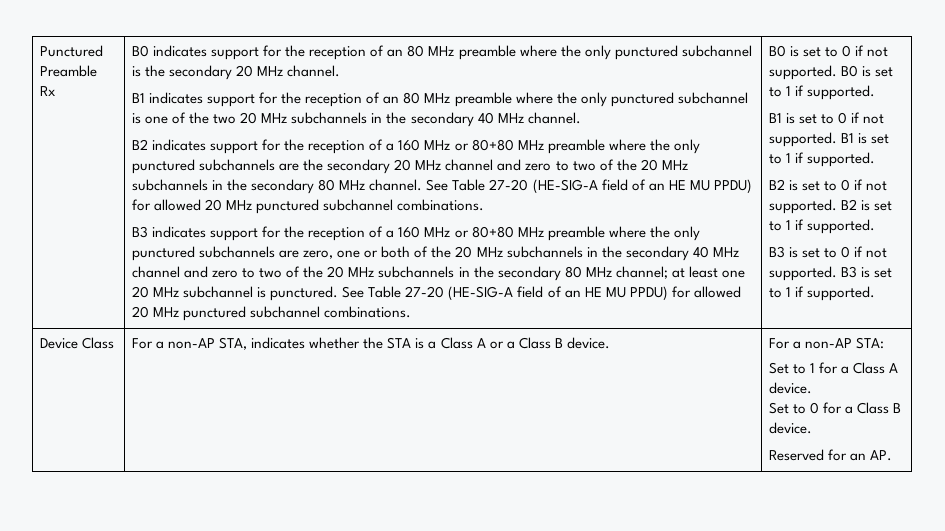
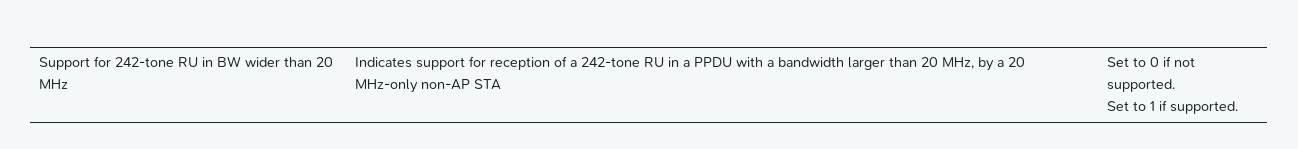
[40,45,104,57] [40,65,98,77] [40,86,57,96] [132,45,752,60] [132,65,341,80] [132,92,748,107] [132,112,581,127] [132,139,700,154] [132,159,688,174] [132,179,752,194] [132,199,485,214] [132,226,700,241] [132,246,739,261] [132,266,745,281] [132,286,741,301] [132,306,412,321] [769,45,889,57] [769,65,894,80] [769,85,876,100] [769,112,885,124] [769,132,890,147] [769,152,876,167] [769,179,888,191] [769,199,893,214] [769,219,876,234] [769,246,888,258] [769,266,893,281] [769,286,876,301] [40,337,115,349] [132,337,610,350] [769,337,885,349] [769,362,899,374] [769,382,813,394] [769,402,902,414] [769,422,813,434] [769,449,893,461] Punctured Preamble Rx | B0 indicates support for the reception of an 80 MHz preamble where the only punctured subchannel is the secondary 20 MHz channel. // B1 indicates support for the reception of an 80 MHz preamble where the only punctured subchannel is one of the two 20 MHz subchannels in the secondary 40 MHz channel. // B2 indicates support for the reception of a 160 MHz or 80+80 MHz preamble where the only punctured subchannels are the secondary 20 MHz channel and zero to two of the 20 MHz subchannels in the secondary 80 MHz channel. See Table 27-20 (HE-SIG-A field of an HE MU PPDU) for allowed 20 MHz punctured subchannel combinations. // B3 indicates support for the reception of a 160 MHz or 80+80 MHz preamble where the only punctured subchannels are zero, one or both of the 20 MHz subchannels in the secondary 40 MHz channel and zero to two of the 20 MHz subchannels in the secondary 80 MHz channel; at least one 20 MHz subchannel is punctured. See Table 27-20 (HE-SIG-A field of an HE MU PPDU) for allowed 20 MHz punctured subchannel combinations. | B0 is set to 0 if not supported. B0 is set to 1 if supported. // B1 is set to 0 if not supported. B1 is set to 1 if supported. // B2 is set to 0 if not supported. B2 is set to 1 if supported. // B3 is set to 0 if not supported. B3 is set to 1 if supported. // Device Class | For a non-AP STA, indicates whether the STA is a Class A or a Class B device. | For a non-AP STA: // Set to 1 for a Class A device. // Set to 0 for a Class B device. // Reserved for an AP. -> [38,56,333,70] [38,79,68,89] [354,56,1025,71] [354,79,501,93] [1106,56,1195,67] [1106,79,1175,92] [1106,100,1238,114] Support for 242-tone RU in BW wider than 20 MHz | Indicates support for reception of a 242-tone RU in a PPDU with a bandwidth larger than 20 MHz, by a 20 MHz-only non-AP STA | Set to 0 if not supported. // Set to 1 if supported.

